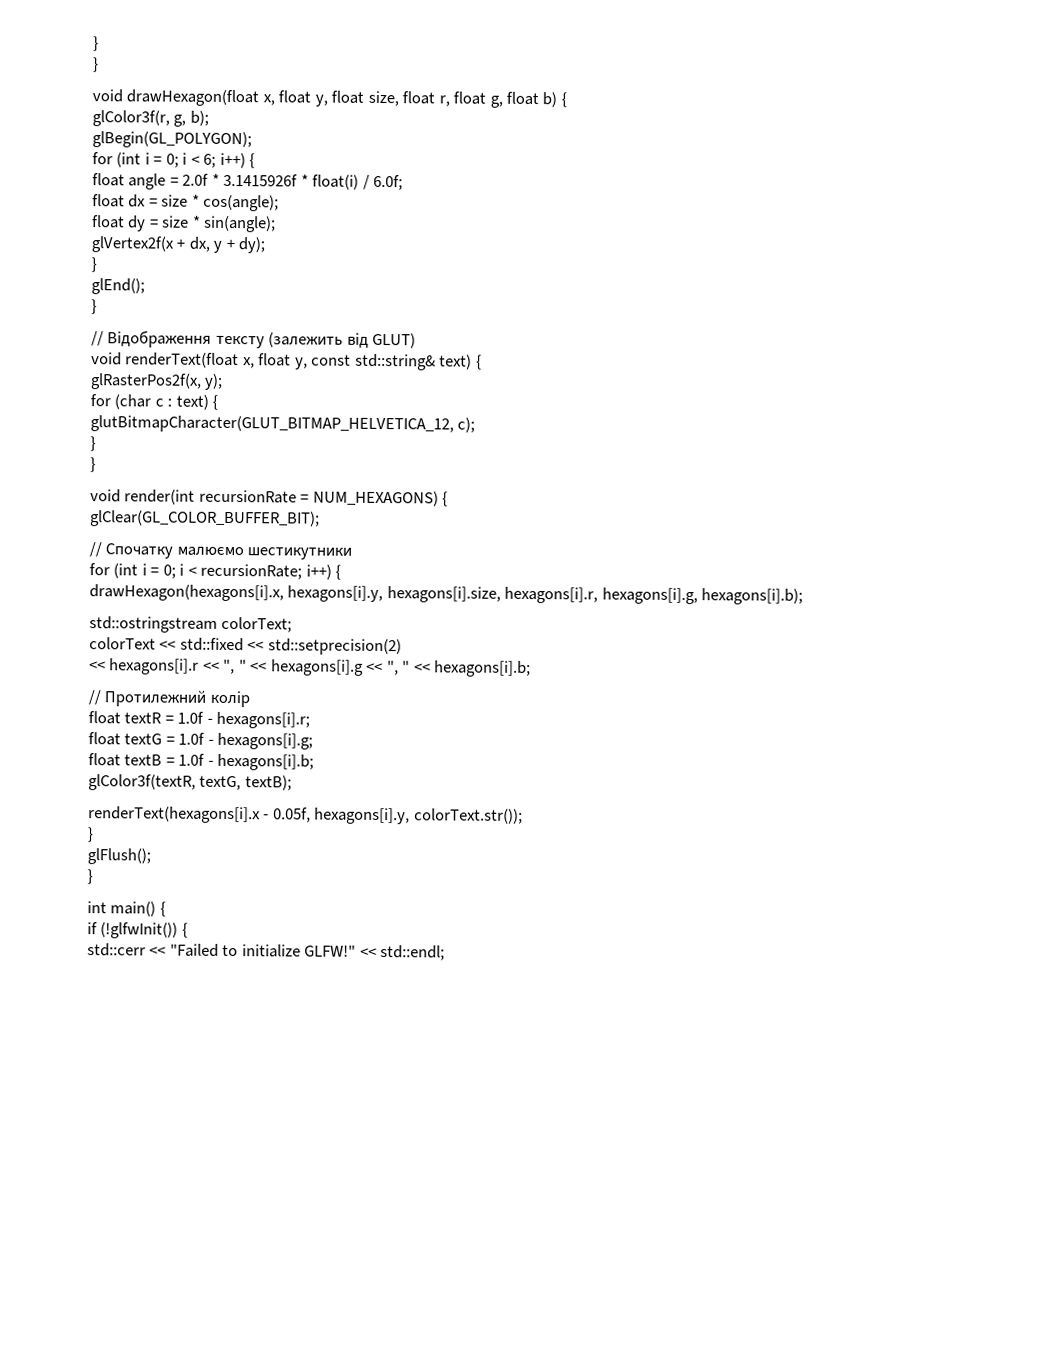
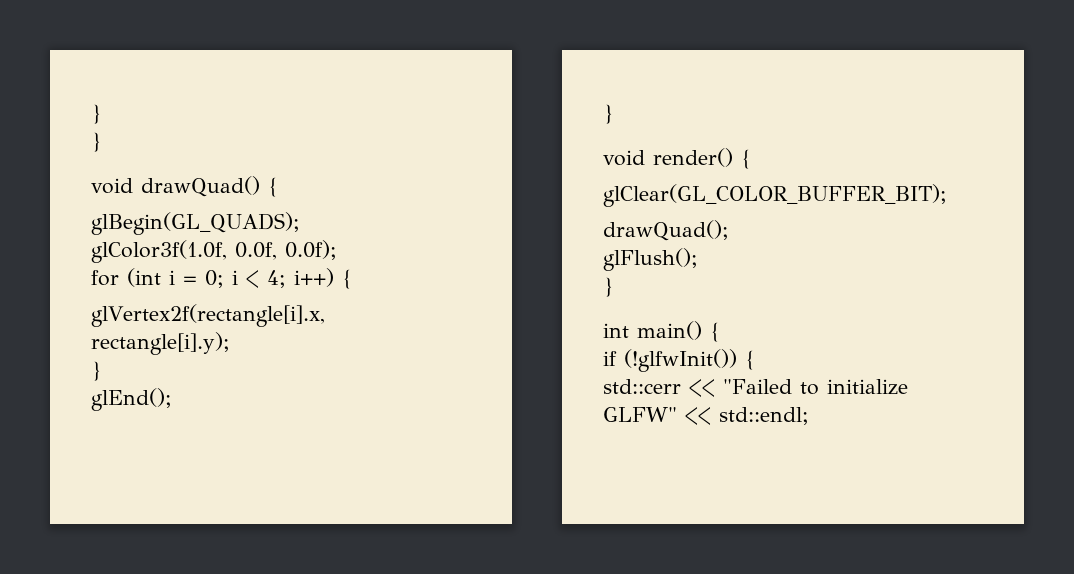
[93,36,99,52] [93,57,99,73] [92,89,567,108] [92,110,209,127] [92,131,252,149] [92,152,256,169] [92,173,404,191] [92,194,280,212] [92,215,277,233] [91,236,266,254] [91,257,97,273] [91,278,145,295] [91,299,97,315] [91,330,417,349] [91,352,482,371] [90,373,224,390] [90,394,219,410] [90,415,476,434] [90,436,96,452] [90,457,96,473] [90,489,449,507] [90,510,320,528] [89,542,353,560] [89,563,342,580] [89,584,804,605] [89,616,293,633] [89,637,402,656] [89,658,532,678] [88,690,250,708] [88,711,311,729] [88,732,314,750] [88,753,315,771] [88,774,292,791] [88,806,523,825] [87,827,94,843] } // } // void drawHexagon(float x, float y, float size, float r, float g, float b) { // glColor3f(r, g, b); // glBegin(GL_POLYGON); // for (int i = 0; i < 6; i++) { // float angle = 2.0f * 3.1415926f * float(i) / 6.0f; // float dx = size * cos(angle); // float dy = size * sin(angle); // glVertex2f(x + dx, y + dy); // } // glEnd(); // } // // Відображення тексту (залежить від GLUT) // void renderText(float x, float y, const std::string& text) { // glRasterPos2f(x, y); // for (char c : text) { // glutBitmapCharacter(GLUT_BITMAP_HELVETICA_12, c); // } // } // void render(int recursionRate = NUM_HEXAGONS) { // glClear(GL_COLOR_BUFFER_BIT); // // Спочатку малюємо шестикутники // for (int i = 0; i < recursionRate; i++) { // drawHexagon(hexagons[i].x, hexagons[i].y, hexagons[i].size, hexagons[i].r, hexagons[i].g, hexagons[i].b); // std::ostringstream colorText; // colorText << std::fixed << std::setprecision(2) // << hexagons[i].r << ", " << hexagons[i].g << ", " << hexagons[i].b; // // Протилежний колір // float textR = 1.0f - hexagons[i].r; // float textG = 1.0f - hexagons[i].g; // float textB = 1.0f - hexagons[i].b; // glColor3f(textR, textG, textB); // renderText(hexagons[i].x - 0.05f, hexagons[i].y, colorText.str()); // } -> [91,104,102,124] [91,132,102,152] [91,176,279,197] [91,212,300,235] [91,240,337,263] [91,268,353,289] [91,304,325,327] [91,332,230,355] [91,361,102,381] [91,388,172,411] [603,104,614,124] [603,148,752,169] [603,184,947,207] [603,220,729,241] } // } // void drawQuad() { // glBegin(GL_QUADS); // glColor3f(1.0f, 0.0f, 0.0f); // for (int i = 0; i < 4; i++) { // glVertex2f(rectangle[i].x, rectangle[i].y); // } // glEnd(); // } // void render() { // glClear(GL_COLOR_BUFFER_BIT); // drawQuad();
[304,944,357,957] GLFW!" -> [603,407,677,422] GLFW"

